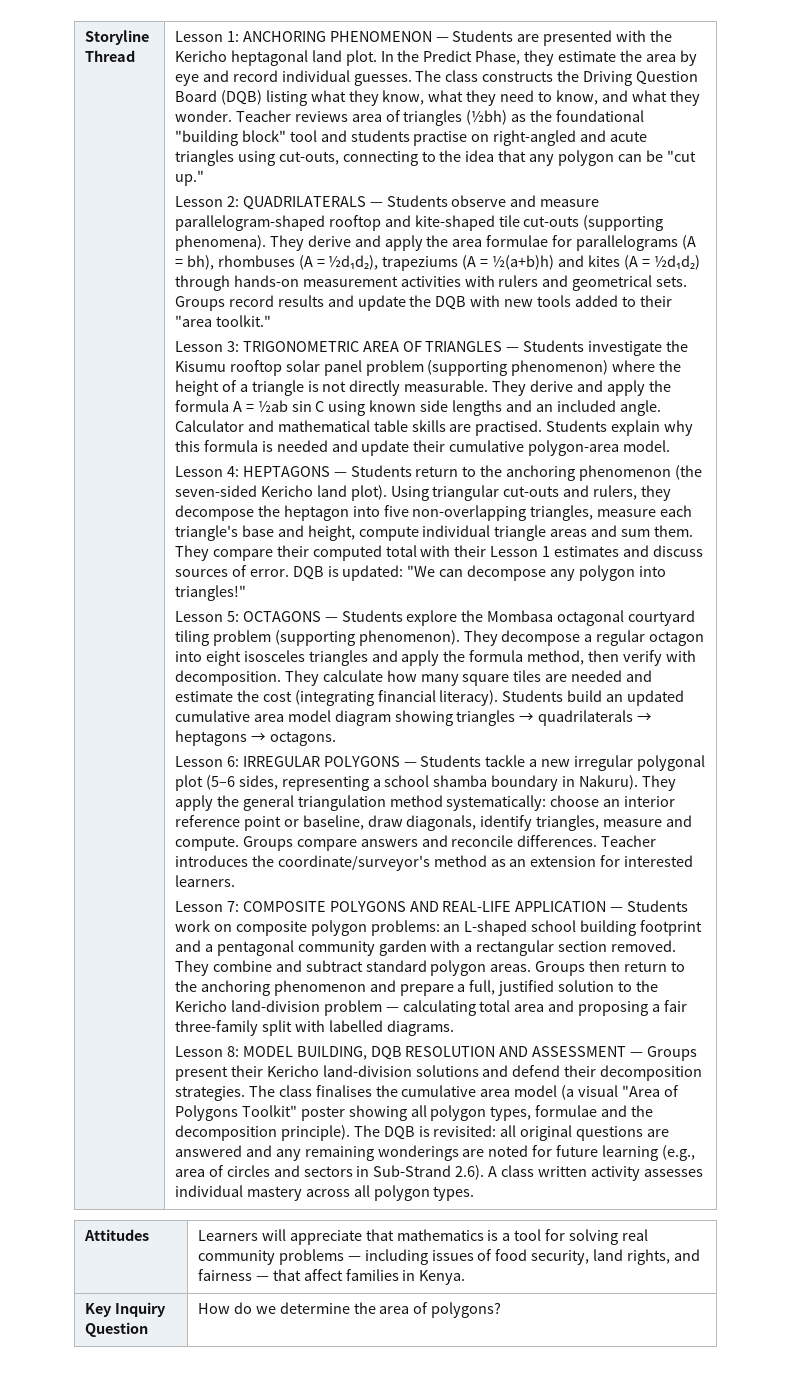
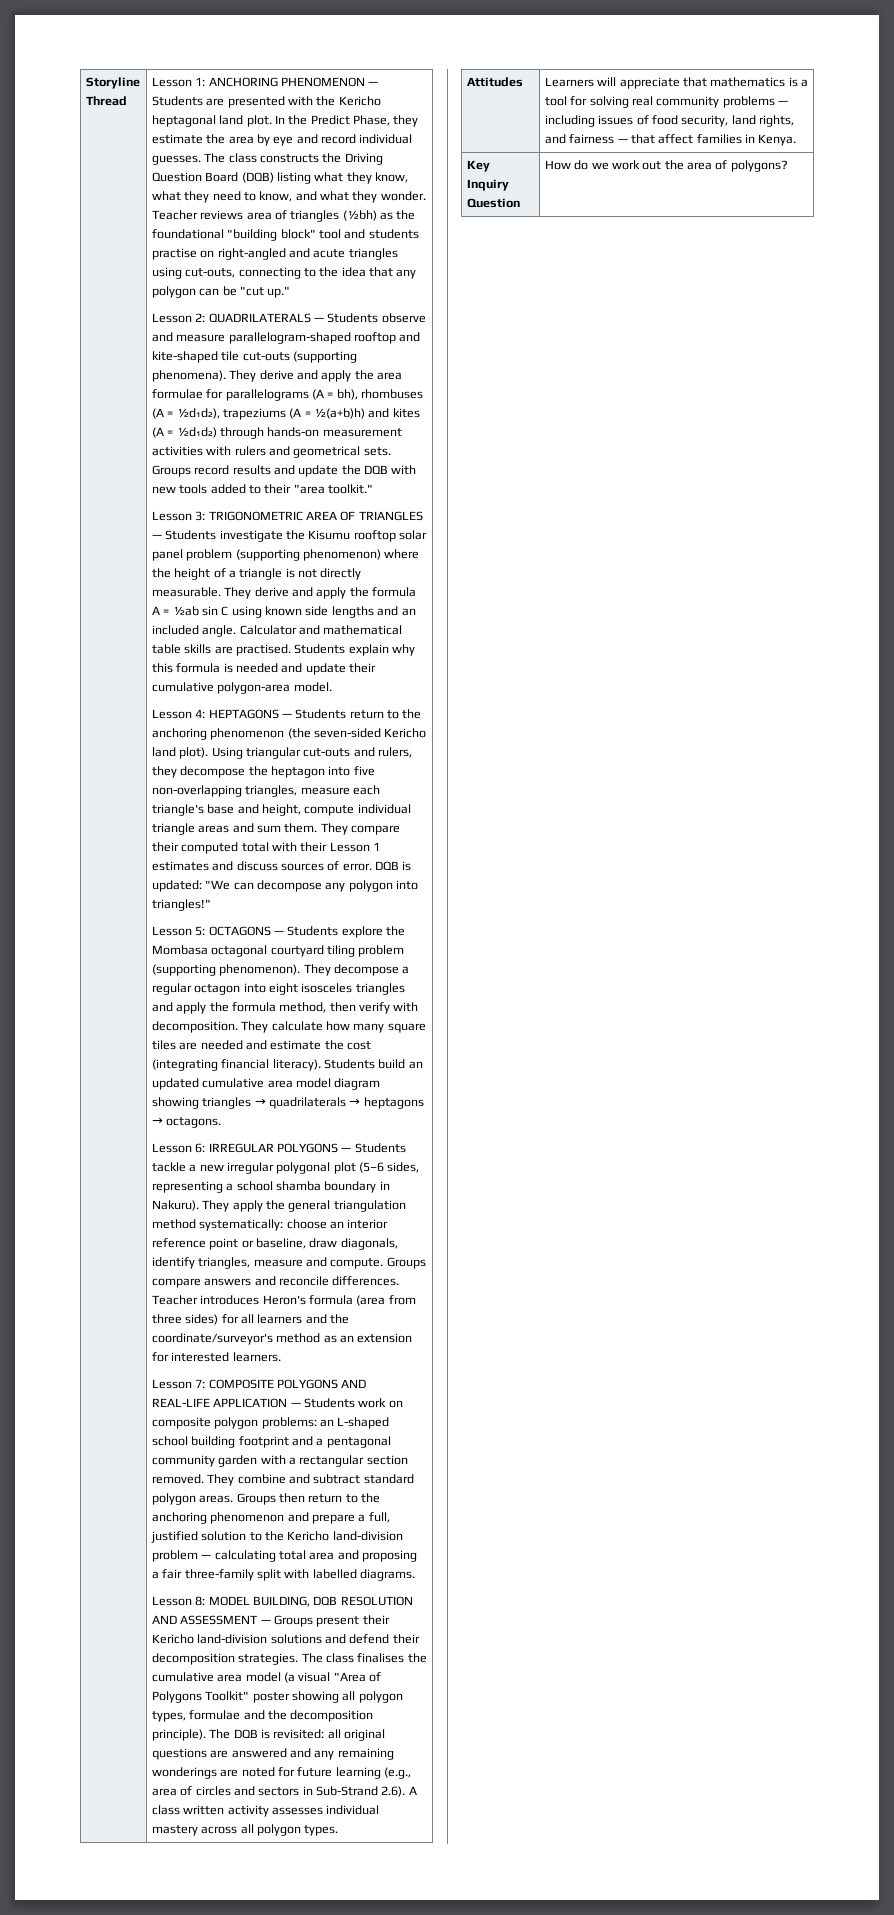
(248, 861) none -> [262,1295,416,1306] [151,1314,327,1325] Heron's formula (area from three sides) for all learners and
[279,1302,350,1314] determine -> [611,160,662,170] work out

